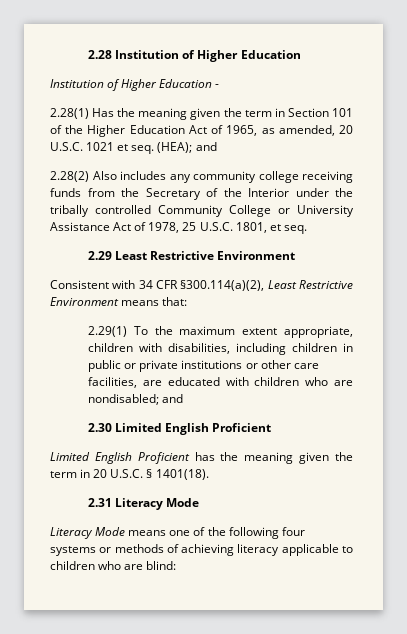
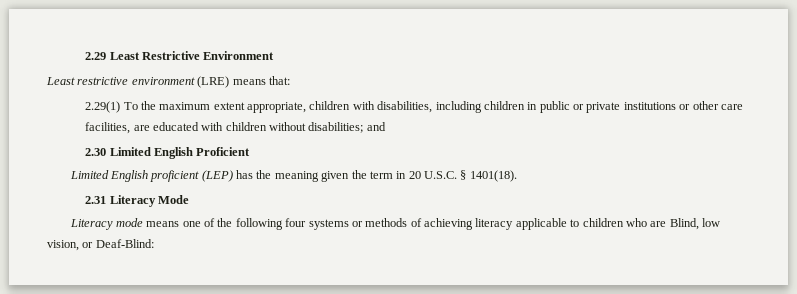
[88,50,301,62] [50,79,220,91] [50,108,353,120] [50,125,354,137] [50,142,217,154] [50,171,353,183] [50,188,353,200] [50,205,354,217] [50,222,307,234] [88,251,296,260] [50,280,353,291] [50,297,119,306] 2.28 Institution of Higher Education // Institution of Higher Education - // 2.28(1) Has the meaning given the term in Section 101 of the Higher Education Act of 1965, as amended, 20 U.S.C. 1021 et seq. (HEA); and // 2.28(2) Also includes any community college receiving funds from the Secretary of the Interior under the tribally controlled Community College or University Assistance Act of 1978, 25 U.S.C. 1801, et seq. // 2.29 Least Restrictive Environment // Consistent with 34 CFR §300.114(a)(2), Least Restrictive Environment -> [85,51,275,60] [46,76,230,88] 2.29 Least Restrictive Environment // Least restrictive environment (LRE)
[305,377,353,386] [88,394,160,405] who are nondisabled; -> [269,122,364,133] without disabilities;
[137,452,190,464] Proficient -> [150,170,233,182] proficient (LEP)
[95,527,126,536] Mode -> [115,218,143,227] mode
[146,561,177,570] blind: -> [669,218,721,230] [47,239,154,251] Blind, low vision, or Deaf-Blind:

